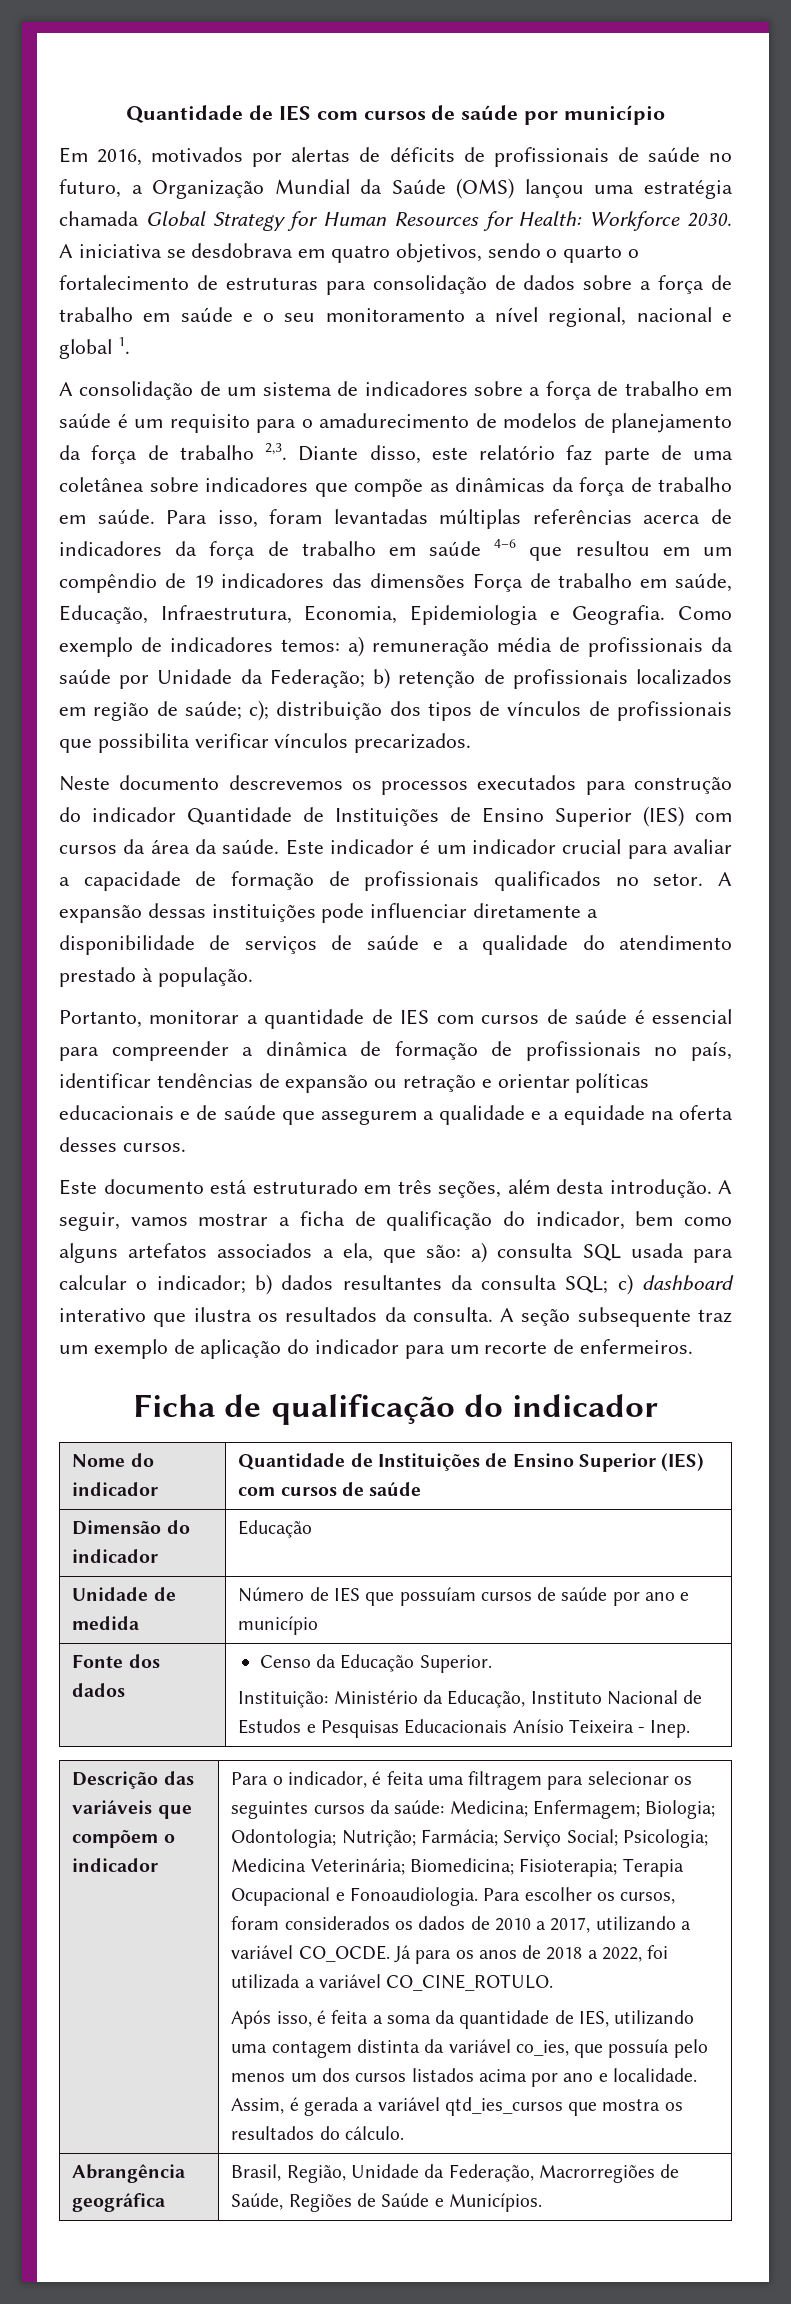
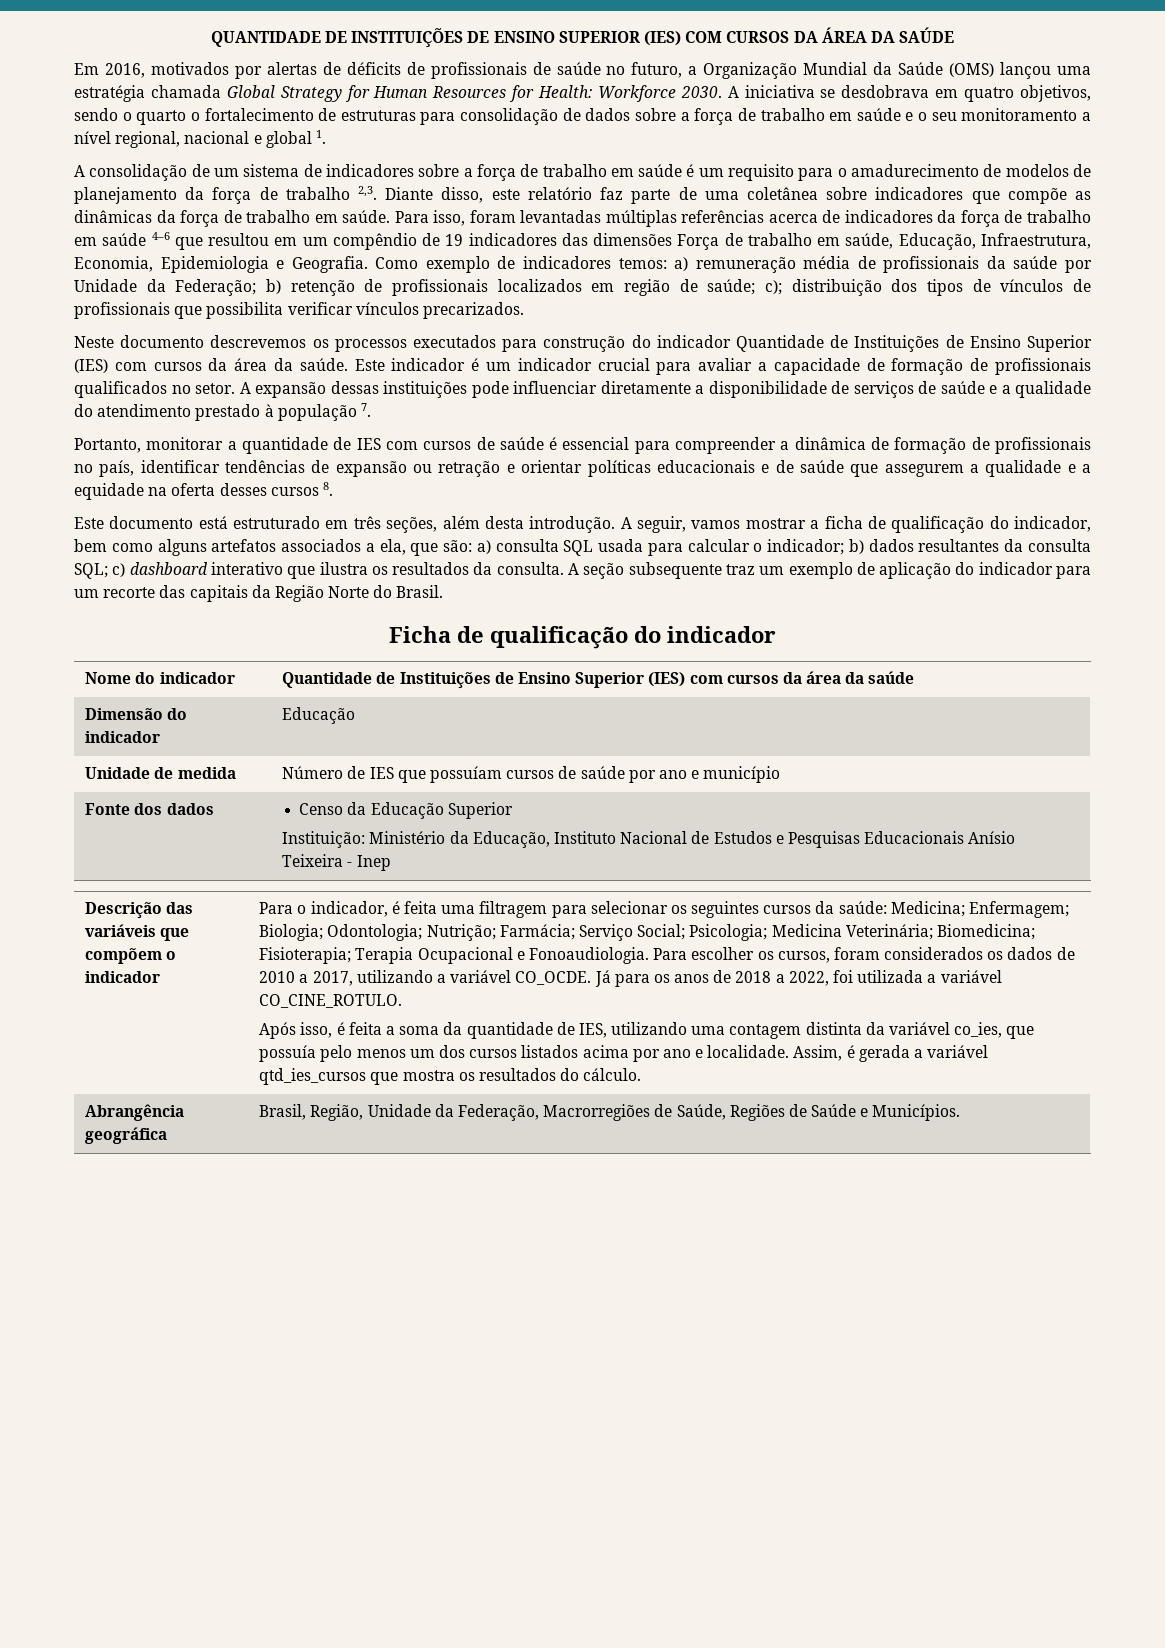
[126,105,665,125] Quantidade de IES com cursos de saúde por município -> [210,27,955,48] QUANTIDADE DE INSTITUIÇÕES DE ENSINO SUPERIOR (IES) COM CURSOS DA ÁREA DA SAÚDE
[157,967,253,987] população. -> [277,403,371,421] população 7.
[122,1143,186,1152] cursos. -> [270,482,333,496] cursos 8.
[553,1339,694,1354] de enfermeiros. -> [159,585,444,602] das capitais da Região Norte do Brasil.
[342,1482,365,1496] de -> [782,671,865,684] da área da
[419,1655,492,1673] Superior. -> [447,802,513,819] Superior
[650,1720,691,1738] Inep. -> [356,855,391,871] Inep

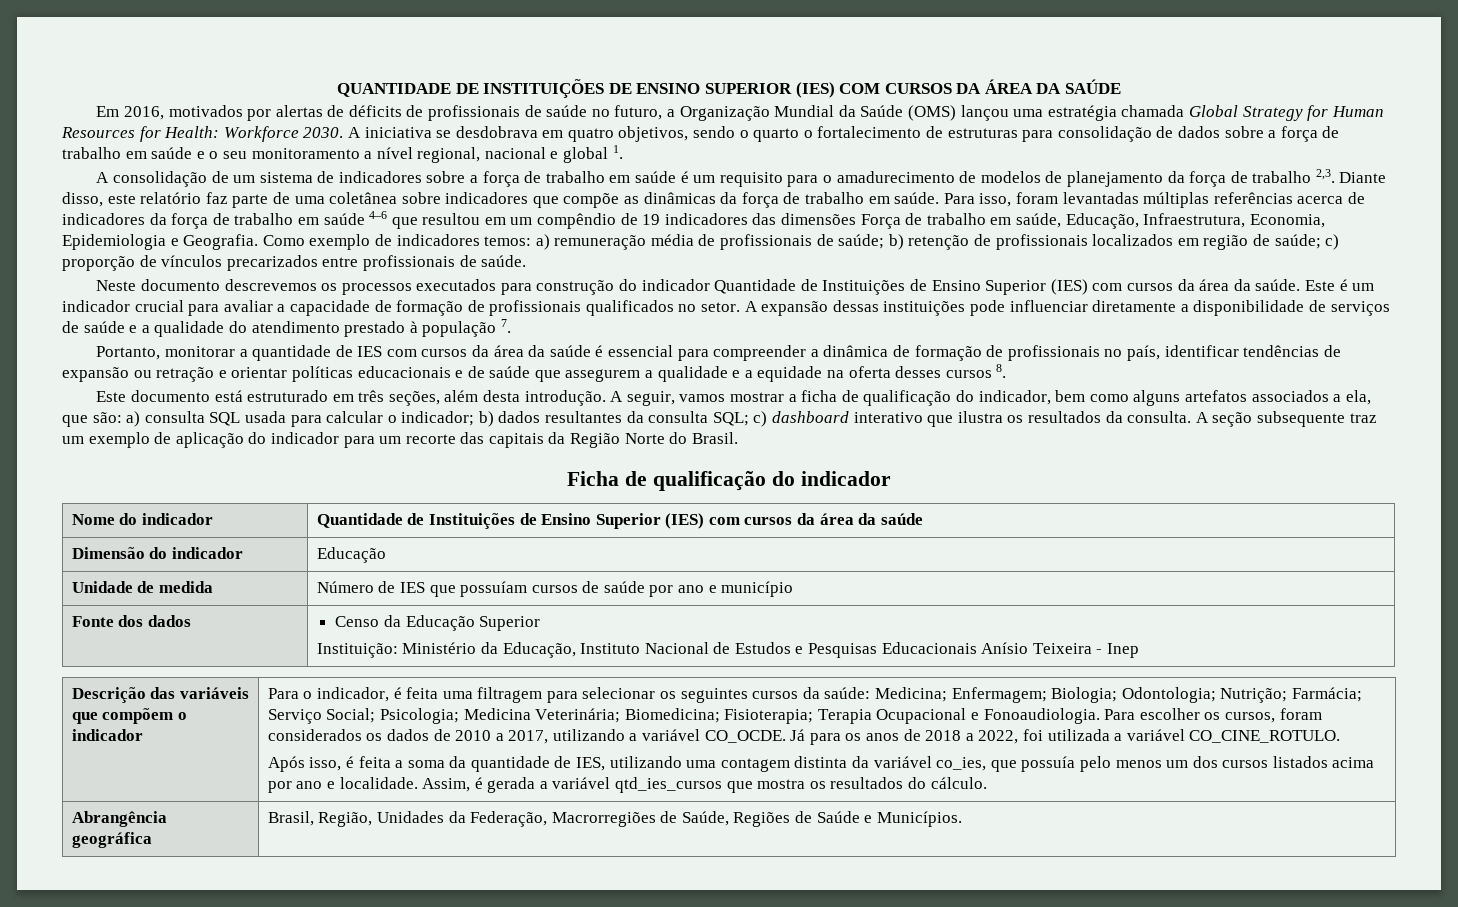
[986,256,1092,273] [74,279,257,296] da saúde por Unidade da Federação; -> [816,234,885,249] de saúde;
[764,279,1091,296] [74,302,524,319] c); distribuição dos tipos de vínculos de profissionais que possibilita verificar vínculos precarizados. -> [1325,234,1340,250] [62,255,527,271] c) proporção de vínculos precarizados entre profissionais de saúde.
[391,358,466,371] indicador -> (1335, 285) none
[476,437,495,450] de -> [472,345,546,357] da área da
[367,1104,431,1117] Unidade -> [376,811,444,823] Unidades

